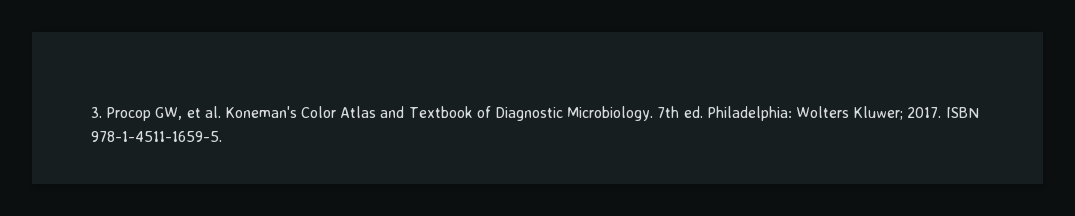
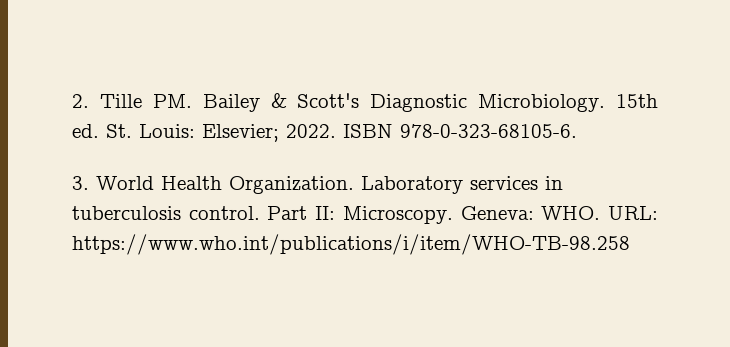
[91,106,979,121] [91,131,222,142] 3. Procop GW, et al. Koneman's Color Atlas and Textbook of Diagnostic Microbiology. 7th ed. Philadelphia: Wolters Kluwer; 2017. ISBN 978-1-4511-1659-5. -> [72,93,658,112] [72,124,577,142] [72,176,563,194] [72,206,658,224] [72,234,630,255] 2. Tille PM. Bailey & Scott's Diagnostic Microbiology. 15th ed. St. Louis: Elsevier; 2022. ISBN 978-0-323-68105-6. // 3. World Health Organization. Laboratory services in tuberculosis control. Part II: Microscopy. Geneva: WHO. URL: https://www.who.int/publications/i/item/WHO-TB-98.258

